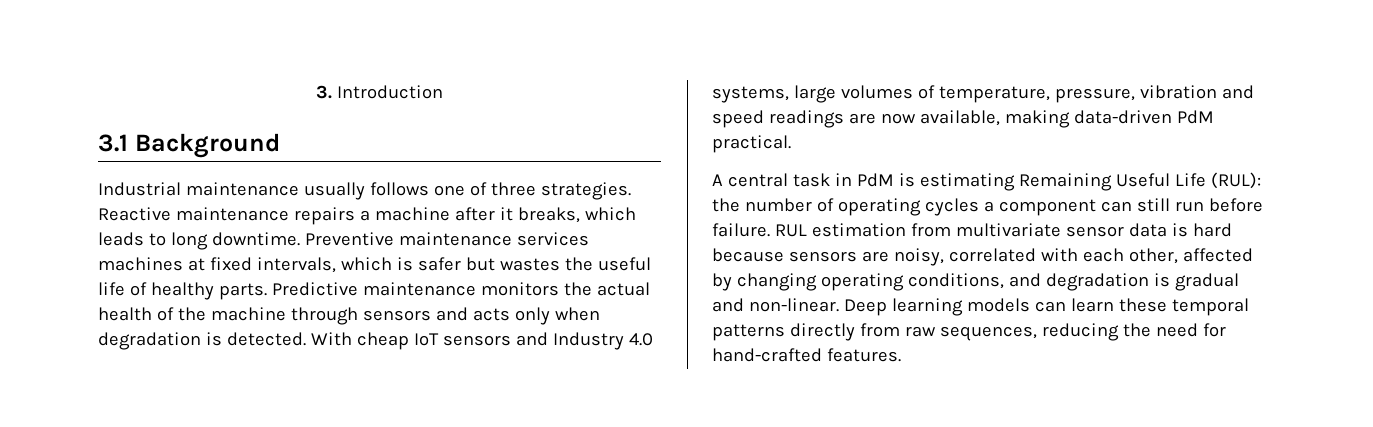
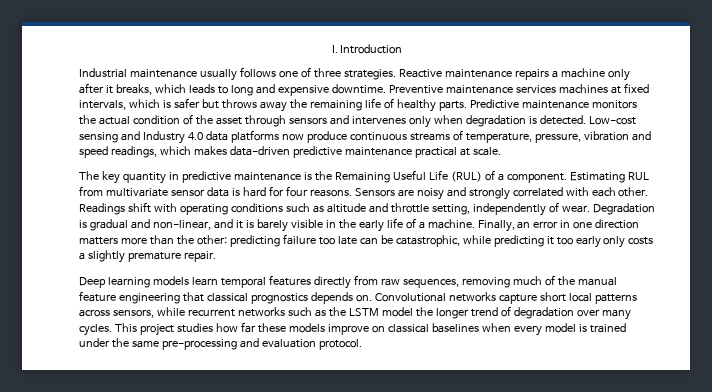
[316,85,333,99] 3. -> [331,45,338,53] I.
[98,133,280,158] // 3.1 Background -> (403, 49) none
(450, 214) none -> [607,69,630,81] only
(208, 241) none -> [255,84,329,96] and expensive
[499,257,651,271] wastes the useful -> [221,99,362,112] throws away the remaining
[98,307,286,321] health of the machine -> [132,114,242,125] condition of the asset
[472,308,510,321] acts -> [351,116,406,125] intervenes
[310,332,653,350] [712,85,913,103] With cheap IoT sensors and Industry 4.0 systems, large volumes -> [588,116,636,125] [79,130,450,144] Low-cost sensing and Industry 4.0 data platforms now produce continuous streams
[768,110,1214,128] [712,135,791,153] [712,172,1261,191] [712,198,1263,216] [712,223,906,237] readings are now available, making data-driven PdM practical. // A central task in PdM is estimating Remaining Useful Life (RUL): the number of operating cycles a component can still run before failure. RUL estimation -> [110,146,501,158] [79,170,649,184] readings, which makes data-driven predictive maintenance practical at scale. // The key quantity in predictive maintenance is the Remaining Useful Life (RUL) of a component. Estimating RUL
[712,248,1253,266] [712,273,1239,291] [712,298,1249,316] [712,323,1226,341] [712,348,901,362] because sensors are noisy, correlated with each other, affected by changing operating conditions, and degradation is gradual and non-linear. Deep learning models can learn these temporal patterns directly from raw sequences, reducing the need for hand-crafted features. -> [268,186,649,200] [79,202,655,216] [79,218,640,232] [79,234,654,248] [79,250,216,263] [79,275,617,289] [79,291,637,304] [79,306,631,320] [79,322,626,336] [79,338,362,350] for four reasons. Sensors are noisy and strongly correlated with each other. Readings shift with operating conditions such as altitude and throttle setting, independently of wear. Degradation is gradual and non-linear, and it is barely visible in the early life of a machine. Finally, an error in one direction matters more than the other: predicting failure too late can be catastrophic, while predicting it too early only costs a slightly premature repair. // Deep learning models learn temporal features directly from raw sequences, removing much of the manual feature engineering that classical prognostics depends on. Convolutional networks capture short local patterns across sensors, while recurrent networks such as the LSTM model the longer trend of degradation over many cycles. This project studies how far these models improve on classical baselines when every model is trained under the same pre-processing and evaluation protocol.

